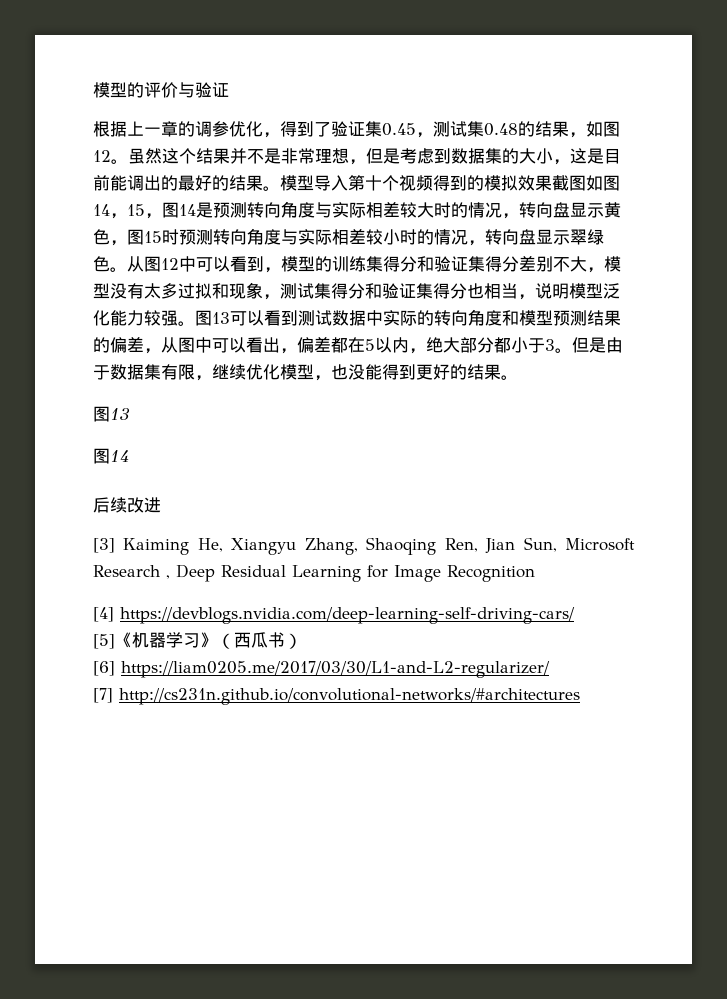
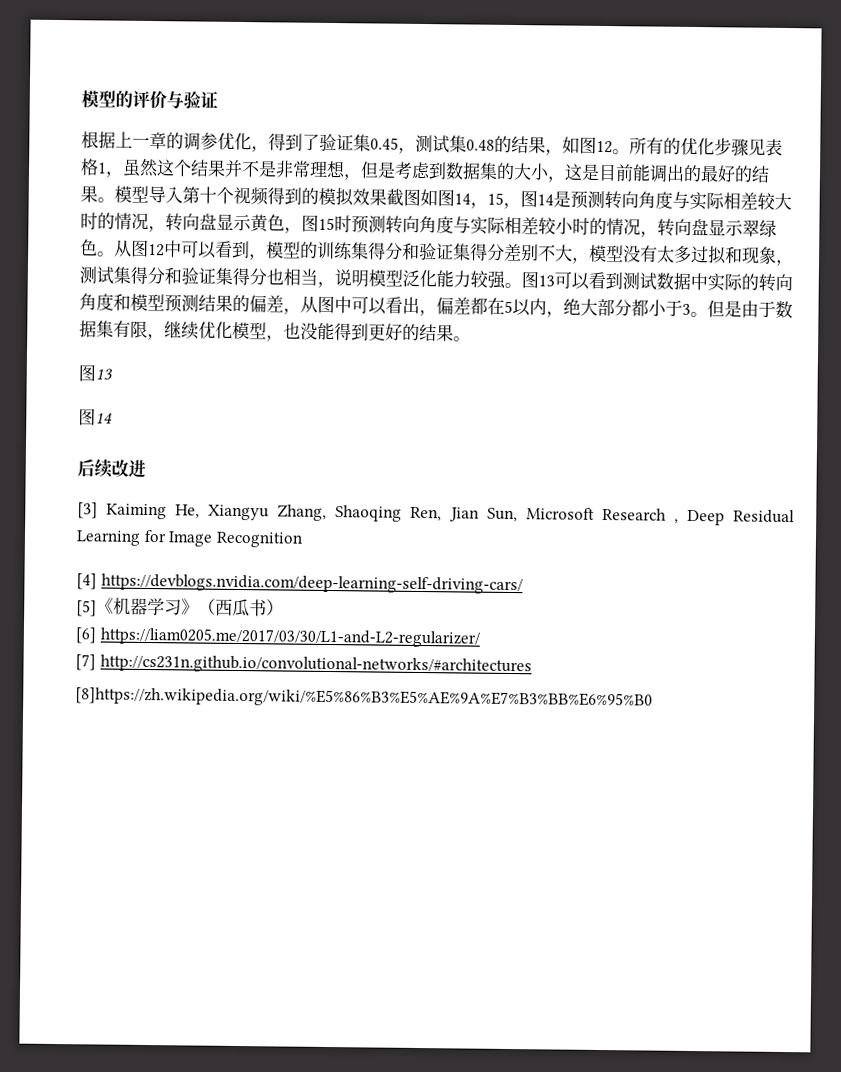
(128, 161) none -> [629,137,783,157] [80,158,123,178] 所有的优化步骤见表格1，
(580, 696) none -> [75,687,653,710] // [8]https://zh.wikipedia.org/wiki/%E5%86%B3%E5%AE%9A%E7%B3%BB%E6%95%B0

